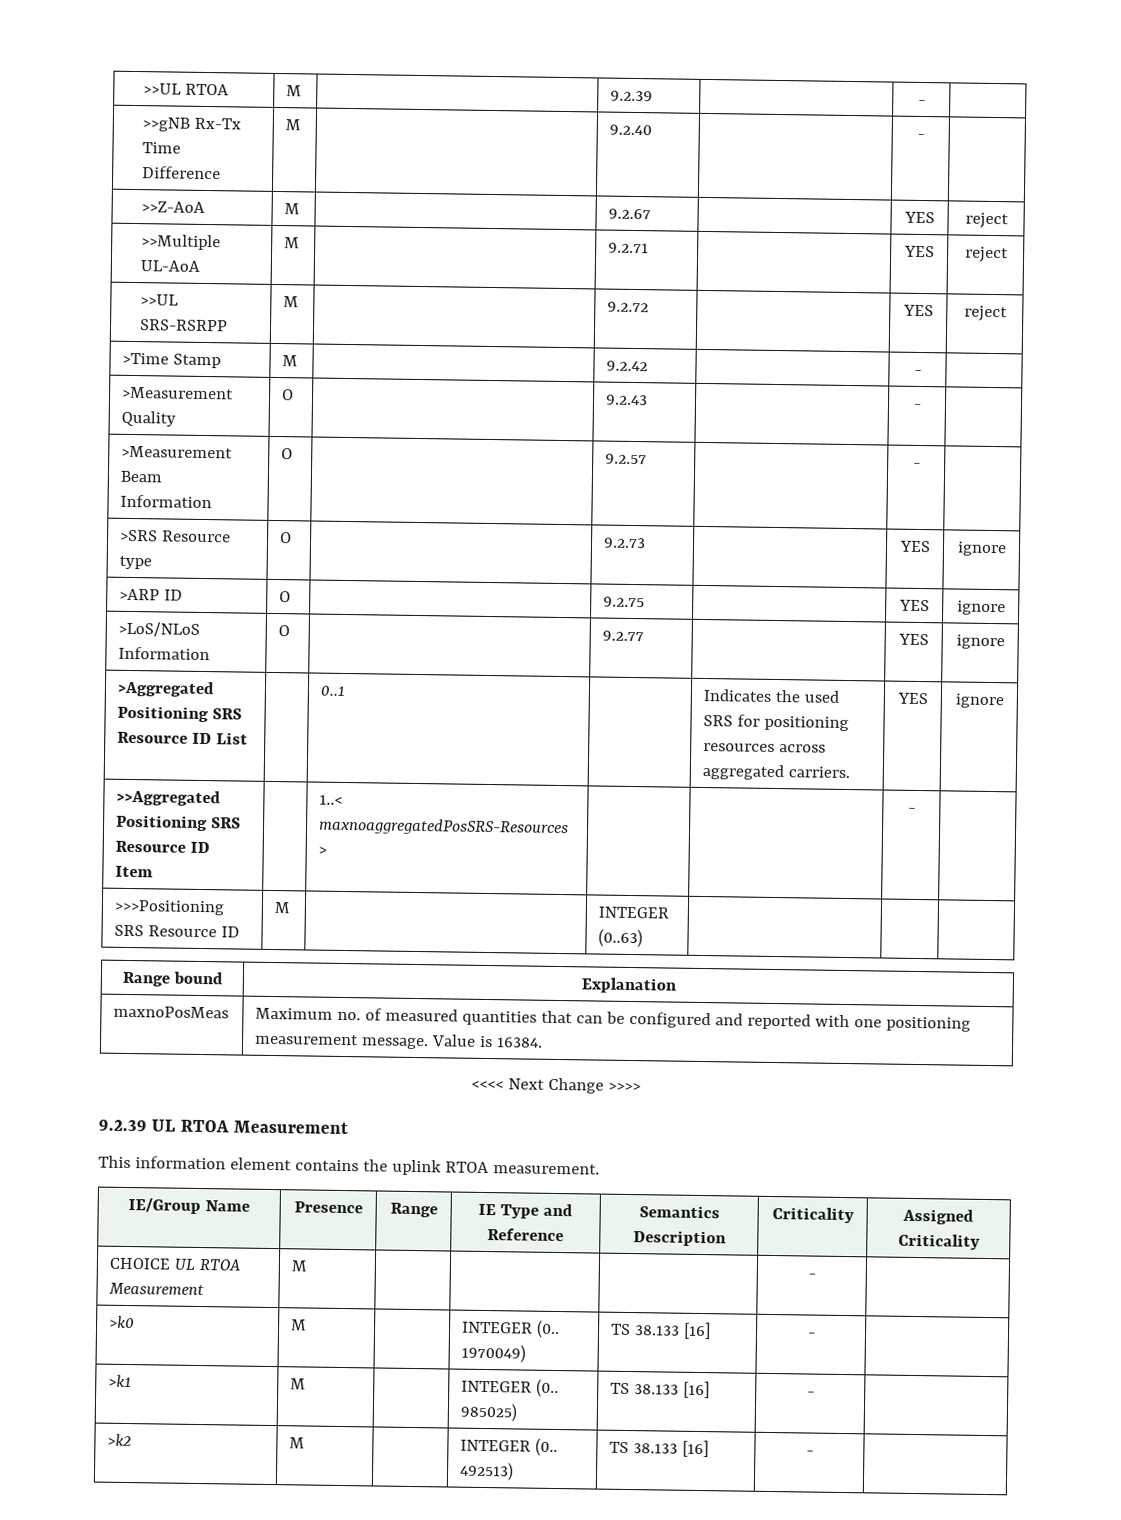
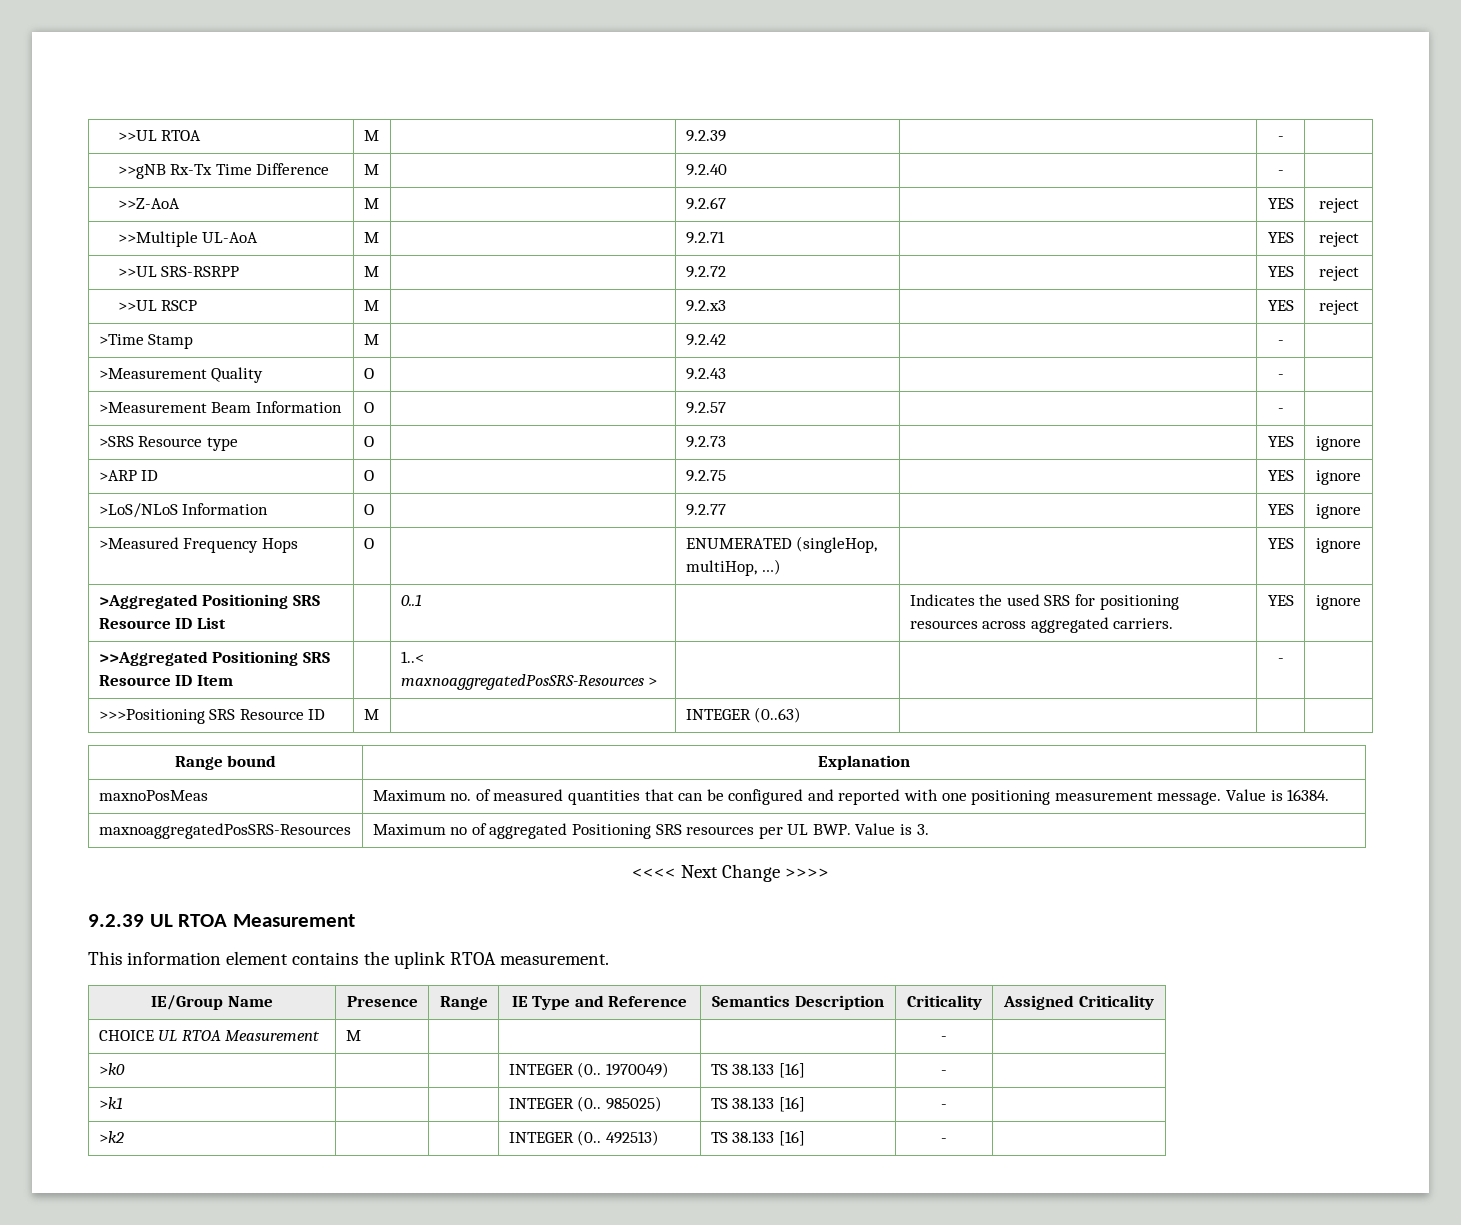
(1008, 313) none -> [117,300,198,311] [363,300,379,311] [685,300,726,312] [1267,300,1294,311] [1318,300,1359,315] // >>UL RSCP | M | | 9.2.x3 | | YES | reject
(1005, 642) none -> [98,537,298,553] [363,538,374,549] [685,536,878,553] [685,559,782,576] [1267,538,1294,549] [1316,538,1361,553] // >Measured Frequency Hops | O | | ENUMERATED (singleHop, multiHop, …) | | YES | ignore
(544, 1042) none -> [98,823,351,839] [372,823,929,839] // maxnoaggregatedPosSRS-Resources | Maximum no of aggregated Positioning SRS resources per UL BWP. Value is 3.
[291,1319,308,1331] M -> (125, 1069) none
[290,1378,307,1390] M -> (123, 1103) none
[289,1437,306,1449] M -> (124, 1137) none

